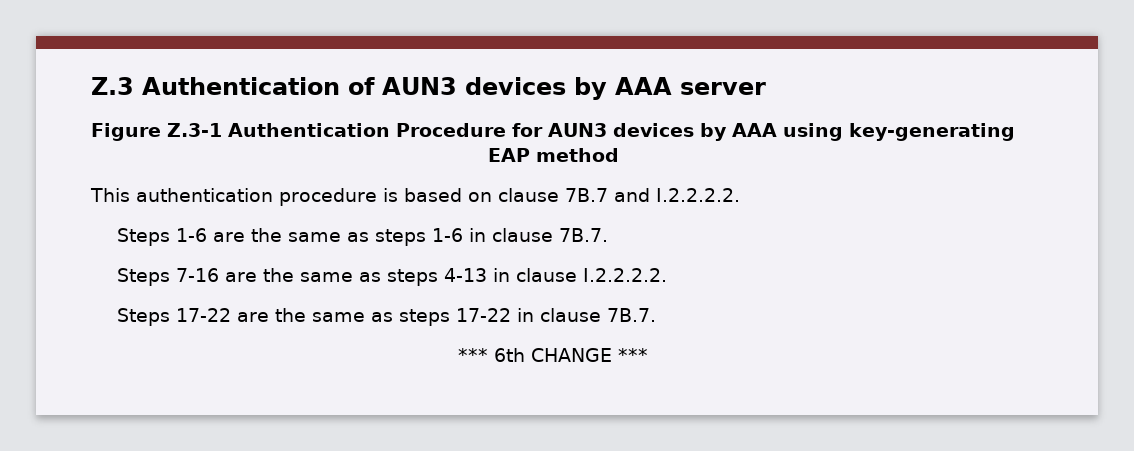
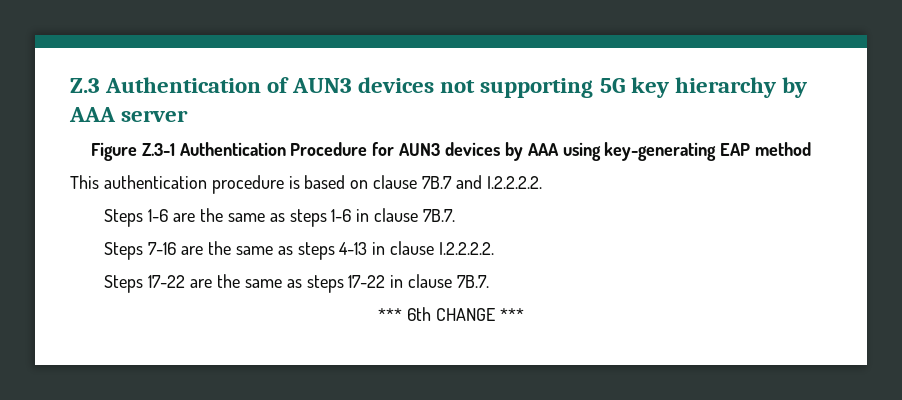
(566, 86) none -> [440,77,776,98] not supporting 5G key hierarchy

